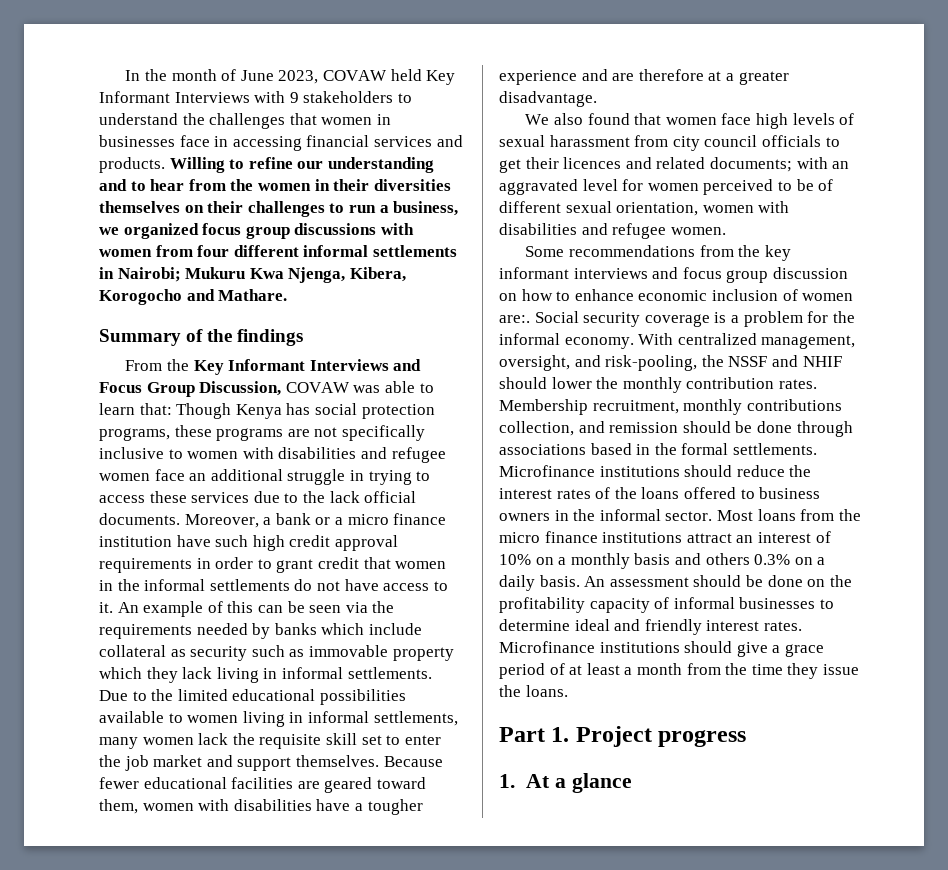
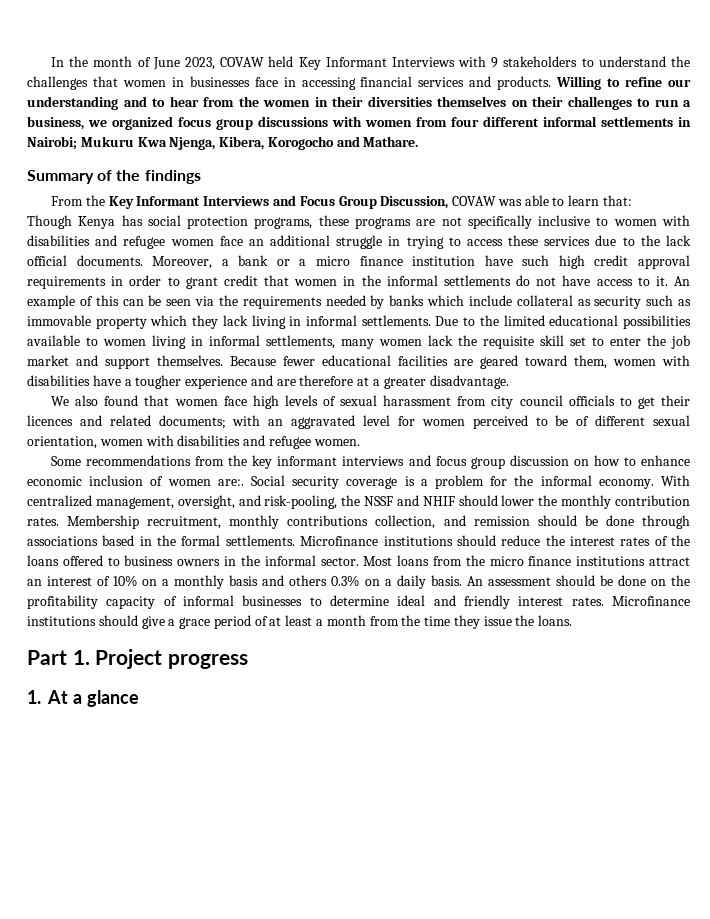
(172, 409) none -> (633, 200) //

